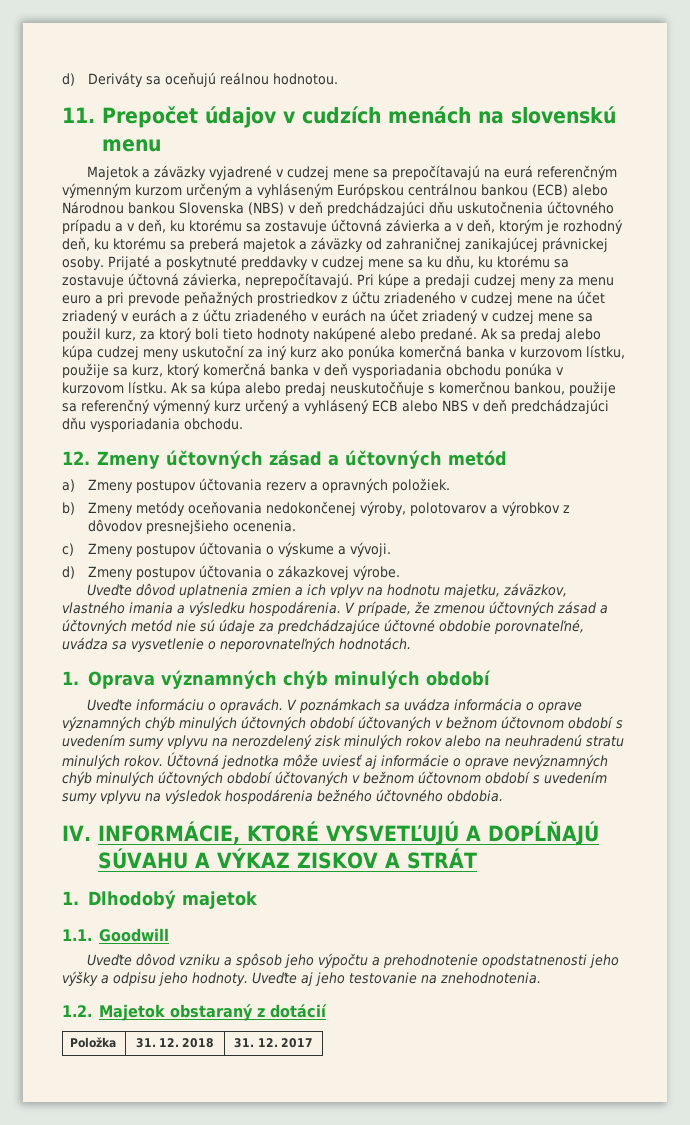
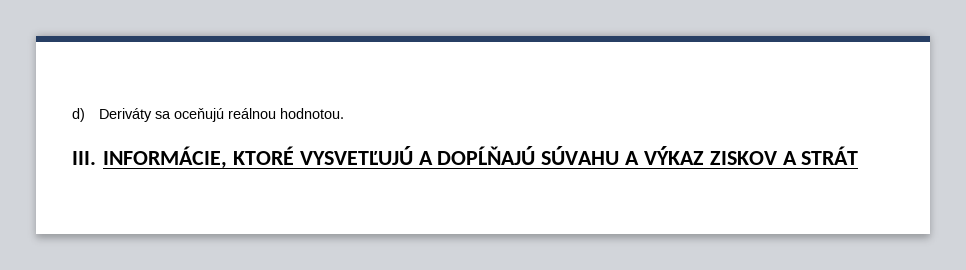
[62,106,616,128] [101,139,161,152] [87,165,618,180] [62,183,608,198] [62,201,614,216] [62,219,623,234] [62,237,608,252] [62,255,569,270] [62,273,614,288] [62,291,605,306] [62,309,593,324] [62,327,601,342] [62,345,625,360] [62,363,564,378] [62,381,616,396] [62,399,609,414] [62,417,243,432] [62,450,507,469] [62,478,451,493] [62,501,571,516] [88,519,297,534] [62,542,392,557] [62,565,401,580] [87,583,568,598] [62,601,608,616] [62,619,584,634] [62,637,411,652] [62,670,492,689] [87,698,583,713] [62,716,623,731] [62,734,624,749] [62,752,608,769] [62,771,607,786] [62,789,503,804] [62,825,91,841] 11. Prepočet údajov v cudzích menách na slovenskú menu // Majetok a záväzky vyjadrené v cudzej mene sa prepočítavajú na eurá referenčným výmenným kurzom určeným a vyhláseným Európskou centrálnou bankou (ECB) alebo Národnou bankou Slovenska (NBS) v deň predchádzajúci dňu uskutočnenia účtovného prípadu a v deň, ku ktorému sa zostavuje účtovná závierka a v deň, ktorým je rozhodný deň, ku ktorému sa preberá majetok a záväzky od zahraničnej zanikajúcej právnickej osoby. Prijaté a poskytnuté preddavky v cudzej mene sa ku dňu, ku ktorému sa zostavuje účtovná závierka, neprepočítavajú. Pri kúpe a predaji cudzej meny za menu euro a pri prevode peňažných prostriedkov z účtu zriadeného v cudzej mene na účet zriadený v eurách a z účtu zriadeného v eurách na účet zriadený v cudzej mene sa použil kurz, za ktorý boli tieto hodnoty nakúpené alebo predané. Ak sa predaj alebo kúpa cudzej meny uskutoční za iný kurz ako ponúka komerčná banka v kurzovom lístku, použije sa kurz, ktorý komerčná banka v deň vysporiadania obchodu ponúka v kurzovom lístku. Ak sa kúpa alebo predaj neuskutočňuje s komerčnou bankou, použije sa referenčný výmenný kurz určený a vyhlásený ECB alebo NBS v deň predchádzajúci dňu vysporiadania obchodu. // 12. Zmeny účtovných zásad a účtovných metód // a) Zmeny postupov účtovania rezerv a opravných položiek. // b) Zmeny metódy oceňovania nedokončenej výroby, polotovarov a výrobkov z dôvodov presnejšieho ocenenia. // c) Zmeny postupov účtovania o výskume a vývoji. // d) Zmeny postupov účtovania o zákazkovej výrobe. // Uveďte dôvod uplatnenia zmien a ich vplyv na hodnotu majetku, záväzkov, vlastného imania a výsledku hospodárenia. V prípade, že zmenou účtovných zásad a účtovných metód nie sú údaje za predchádzajúce účtovné obdobie porovnateľné, uvádza sa vysvetlenie o neporovnateľných hodnotách. // 1. Oprava významných chýb minulých období // Uveďte informáciu o opravách. V poznámkach sa uvádza informácia o oprave významných chýb minulých účtovných období účtovaných v bežnom účtovnom období s uvedením sumy vplyvu na nerozdelený zisk minulých rokov alebo na neuhradenú stratu minulých rokov. Účtovná jednotka môže uviesť aj informácie o oprave nevýznamných chýb minulých účtovných období účtovaných v bežnom účtovnom období s uvedením sumy vplyvu na výsledok hospodárenia bežného účtovného obdobia. // IV. -> [72,151,96,165] III.
[62,890,259,909] [62,928,169,942] [87,953,620,968] [62,971,541,986] [62,1004,327,1021] [70,1037,117,1048] [135,1038,215,1048] [234,1038,313,1048] // 1. Dlhodobý majetok // 1.1. Goodwill // Uveďte dôvod vzniku a spôsob jeho výpočtu a prehodnotenie opodstatnenosti jeho výšky a odpisu jeho hodnoty. Uveďte aj jeho testovanie na znehodnotenia. // 1.2. Majetok obstaraný z dotácií // Položka | 31. 12. 2018 | 31. 12. 2017 -> (859, 155) none

